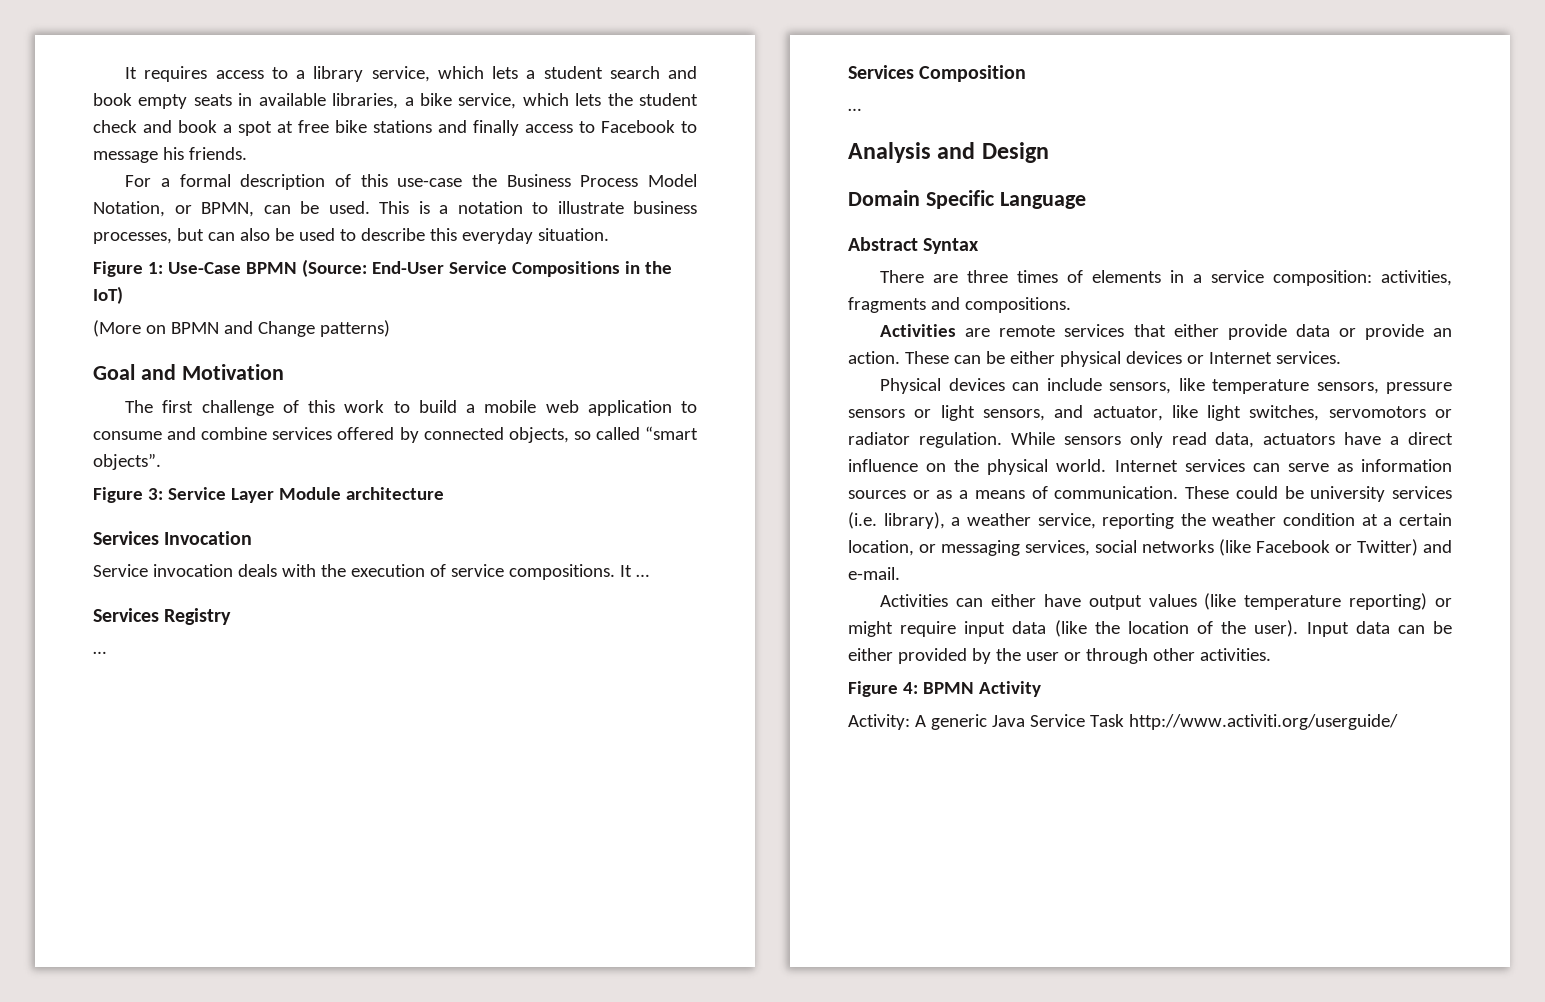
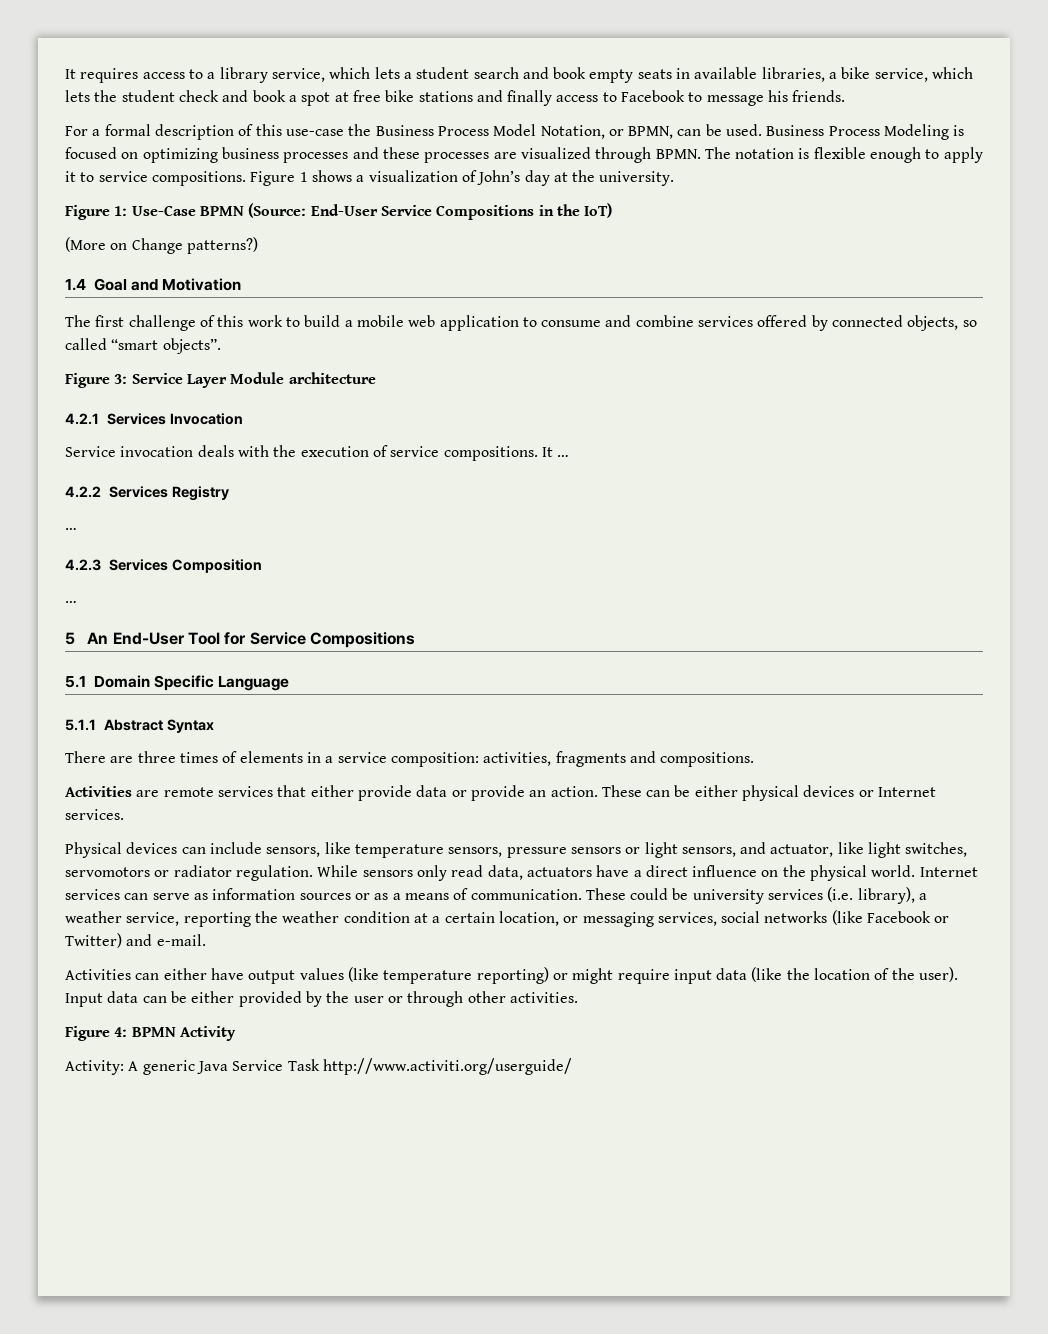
[379,201,697,214] [93,228,609,244] This is a notation to illustrate business processes, but can also be used to describe this everyday situation. -> [766,124,965,140] [65,147,983,163] [65,170,675,186] Business Process Modeling is focused on optimizing business processes and these processes are visualized through BPMN. The notation is flexible enough to apply it to service compositions. Figure 1 shows a visualization of John’s day at the university.
[170,320,390,337] BPMN and Change patterns) // -> [131,237,258,254] [65,279,86,291] Change patterns?) // 1.4
(444, 493) none -> [65,413,99,425] 4.2.1
(649, 575) none -> [65,486,101,498] 4.2.2
(106, 652) none -> [65,559,101,571] 4.2.3
[848,142,1049,163] Analysis and Design // -> [65,632,415,648] [65,676,86,688] 5 An End-User Tool for Service Compositions // 5.1
(1086, 200) none -> [65,719,96,731] 5.1.1

